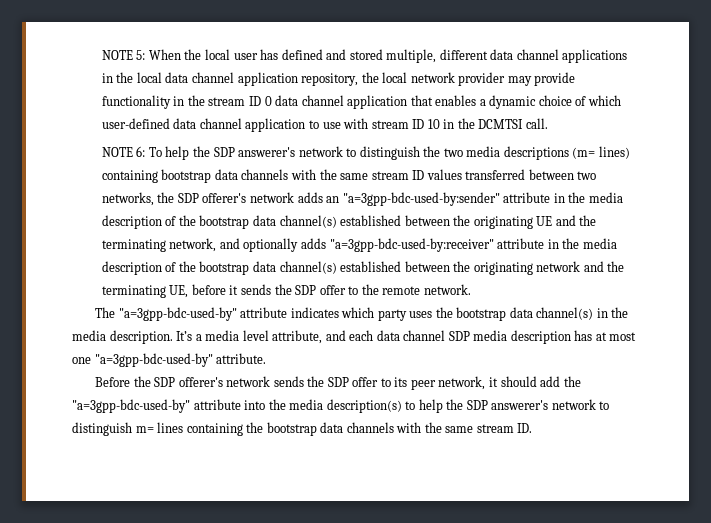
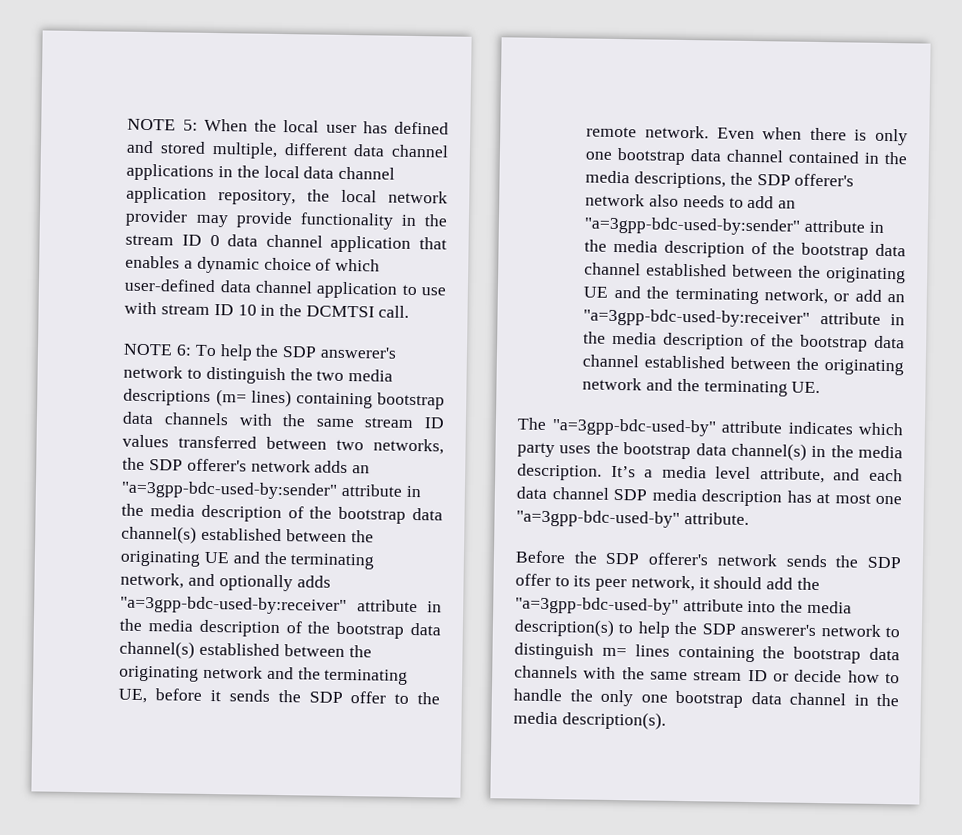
(471, 289) none -> [716,127,908,146] [585,148,907,166] [585,170,855,189] [585,193,797,209] [584,216,884,236] [584,239,906,260] [584,262,906,284] [583,285,905,305] [583,308,905,328] [583,331,905,352] [582,354,904,376] [582,377,821,397] Even when there is only one bootstrap data channel contained in the media descriptions, the SDP offerer's network also needs to add an "a=3gpp-bdc-used-by:sender" attribute in the media description of the bootstrap data channel established between the originating UE and the terminating network, or add an "a=3gpp-bdc-used-by:receiver" attribute in the media description of the bootstrap data channel established between the originating network and the terminating UE.
[517,423,533,433] ID. -> [747,669,900,684] [513,688,899,708] [513,711,666,730] ID or decide how to handle the only one bootstrap data channel in the media description(s).

